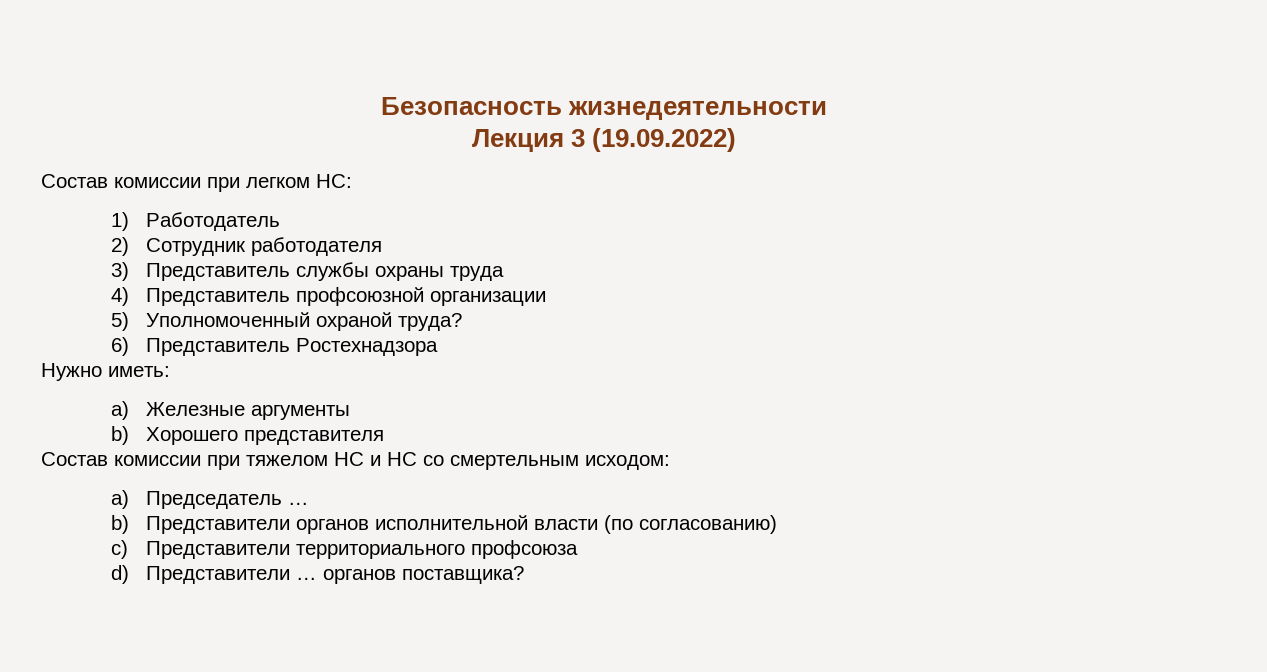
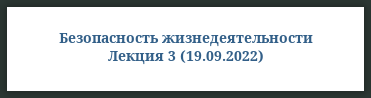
[41,174,352,192] [110,212,280,231] [110,237,382,256] [110,262,504,281] [110,287,546,306] [110,312,462,331] [110,337,438,356] [41,363,170,381] [110,401,350,420] [110,426,384,445] [41,452,670,470] [110,490,309,509] [110,515,777,534] [110,540,578,559] [110,565,524,584] // Состав комиссии при легком НС: // 1) Работодатель // 2) Сотрудник работодателя // 3) Представитель службы охраны труда // 4) Представитель профсоюзной организации // 5) Уполномоченный охраной труда? // 6) Представитель Ростехнадзора // Нужно иметь: // a) Железные аргументы // b) Хорошего представителя // Состав комиссии при тяжелом НС и НС со смертельным исходом: // a) Председатель … // b) Представители органов исполнительной власти (по согласованию) // c) Представители территориального профсоюза // d) Представители … органов поставщика? -> (264, 56) none

